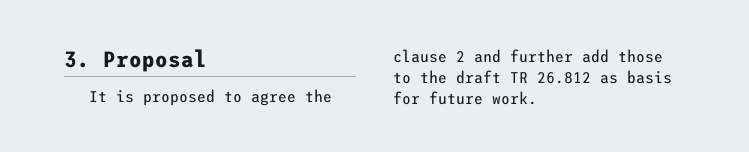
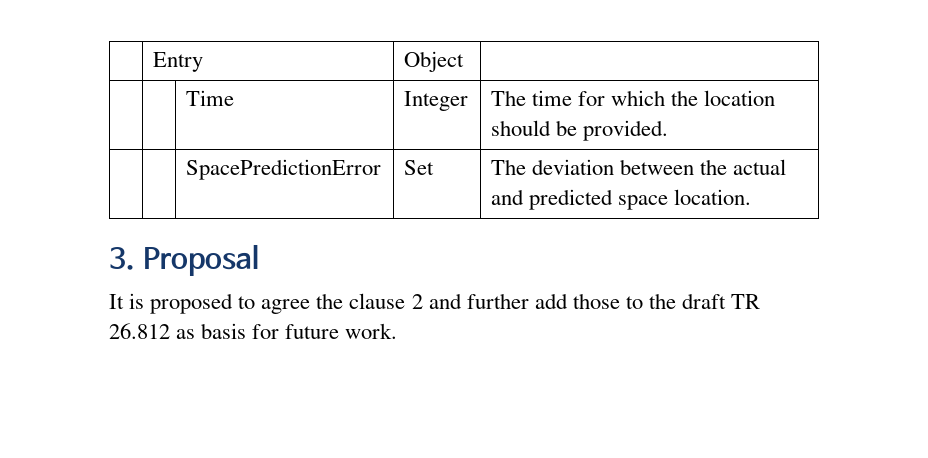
(64, 59) none -> [152,52,203,72] [403,51,464,72] [185,90,234,106] [403,91,468,111] [490,90,776,106] [490,120,669,141] [185,159,381,180] [403,160,434,175] [490,159,787,175] [490,189,752,210] | Entry | Object | // | | Time | Integer | The time for which the location should be provided. // | | SpacePredictionError | Set | The deviation between the actual and predicted space location. //

